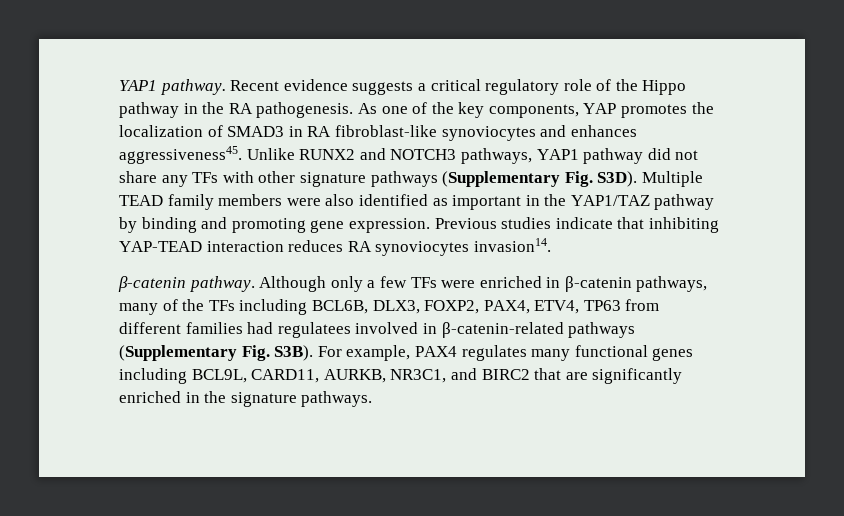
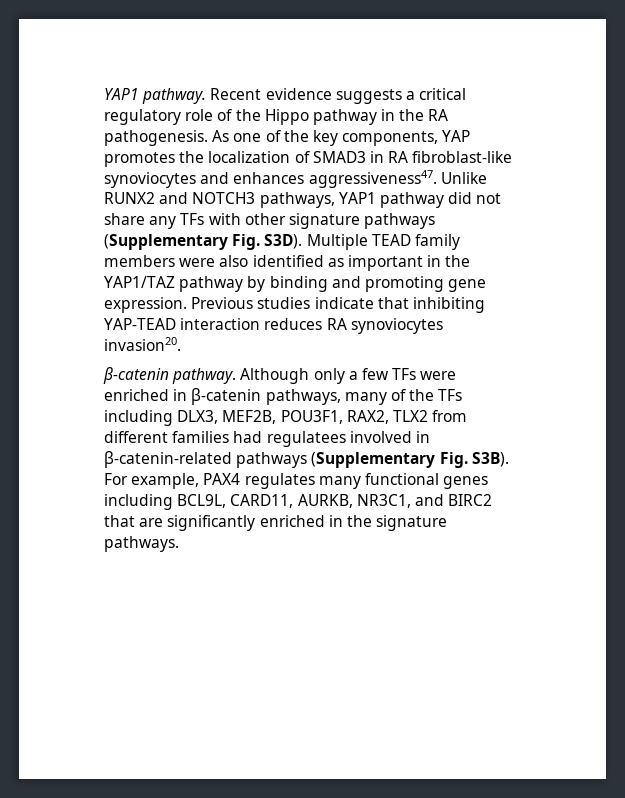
[119,146,242,164] aggressiveness45. -> [308,170,437,188] aggressiveness47.
[473,238,551,252] invasion14. -> [104,337,181,351] invasion20.
[311,300,621,314] BCL6B, DLX3, FOXP2, PAX4, ETV4, TP63 -> [177,410,428,424] DLX3, MEF2B, POU3F1, RAX2, TLX2

